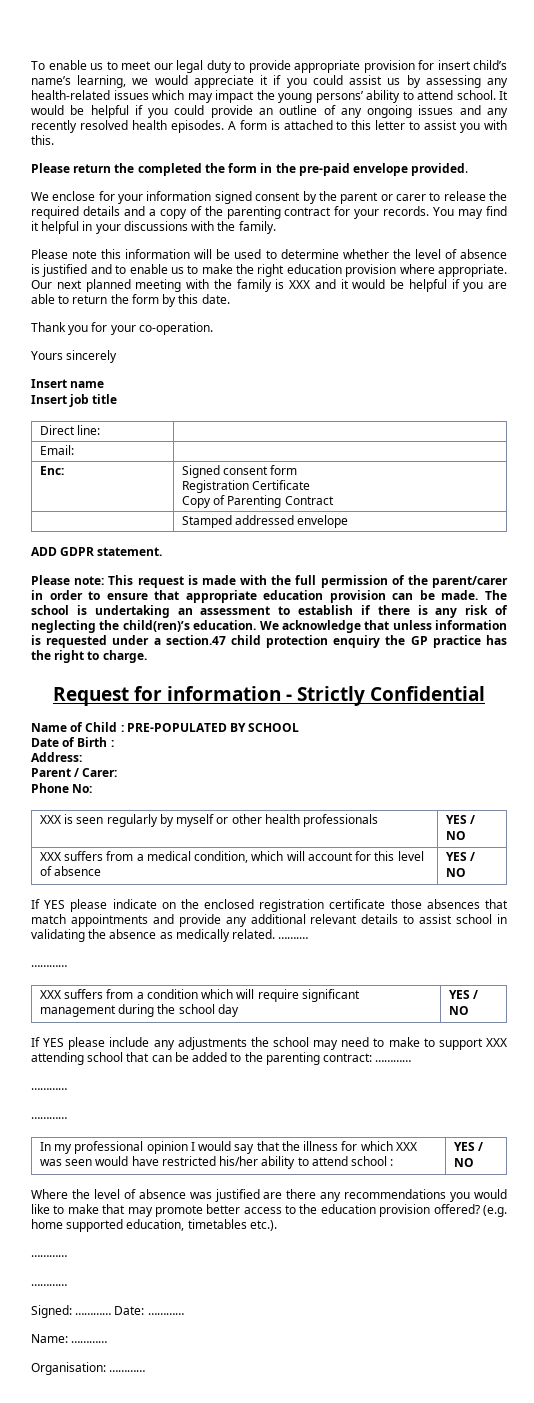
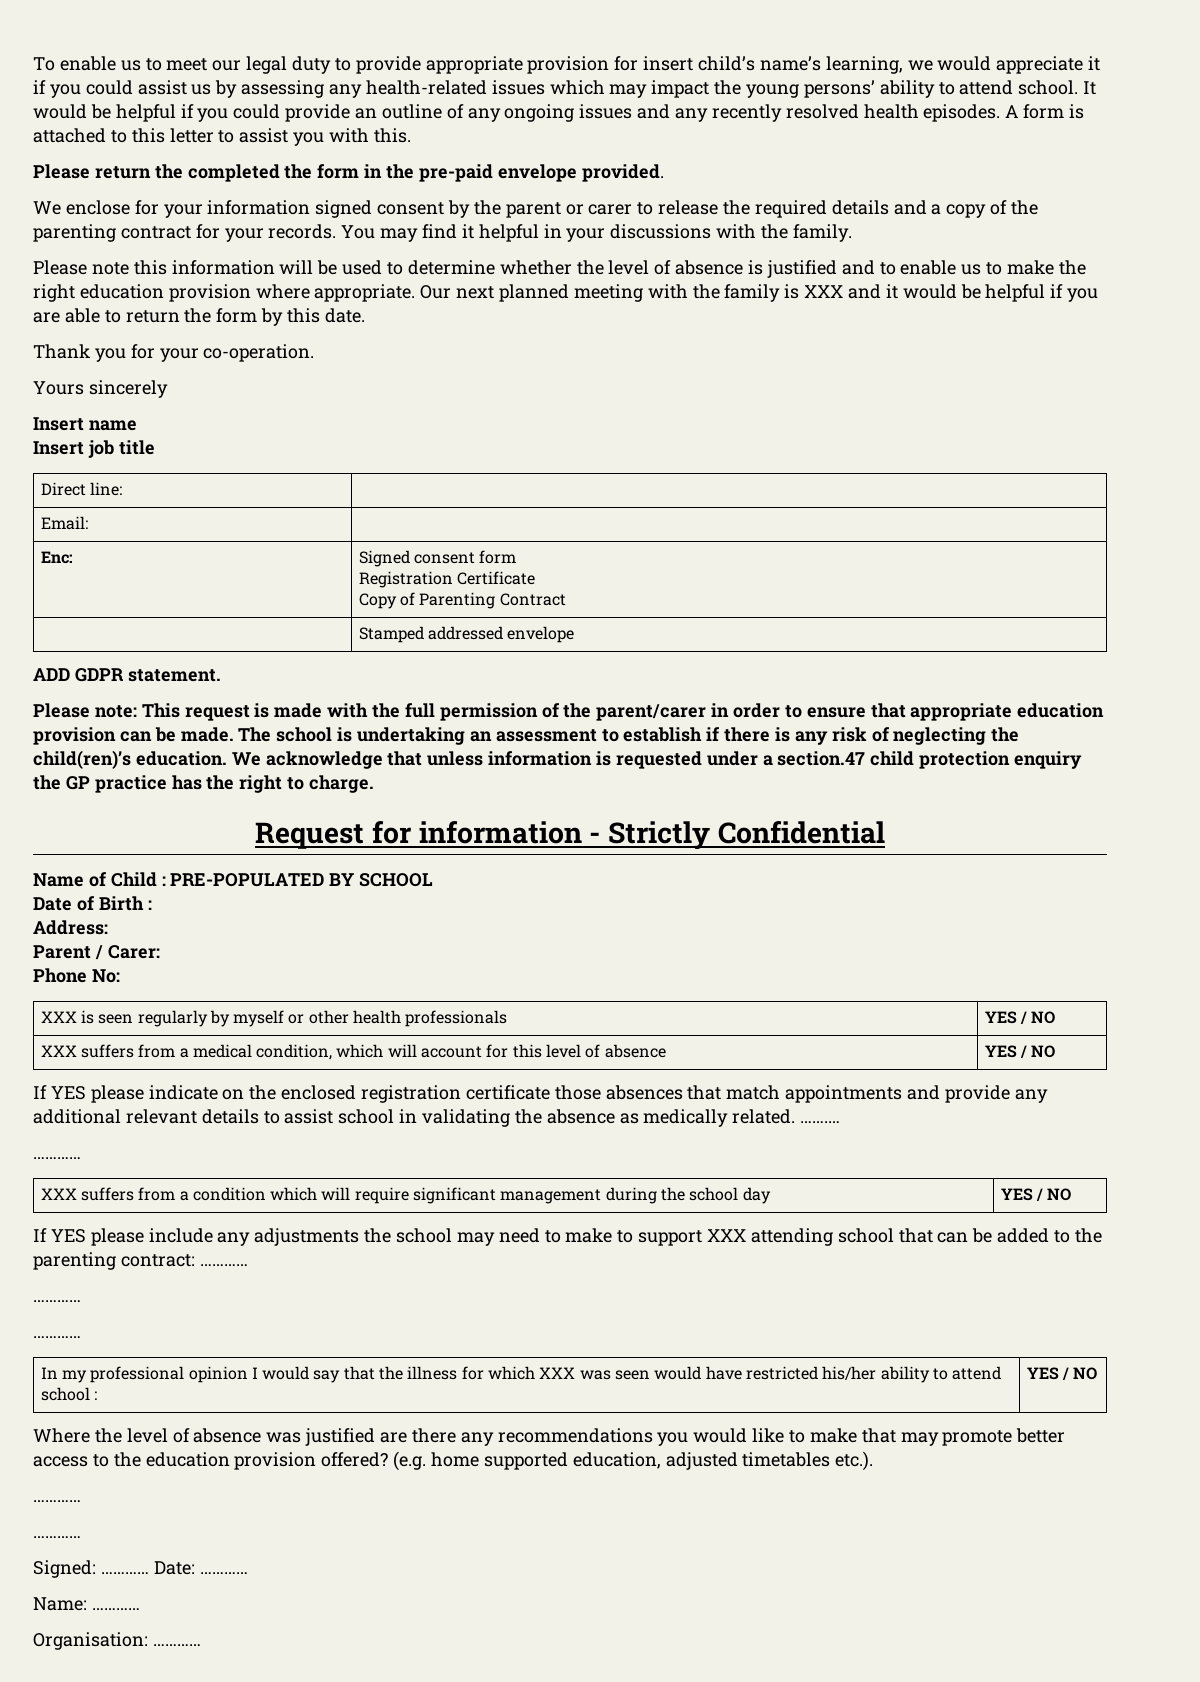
(185, 1225) none -> [665,1452,738,1470] adjusted

